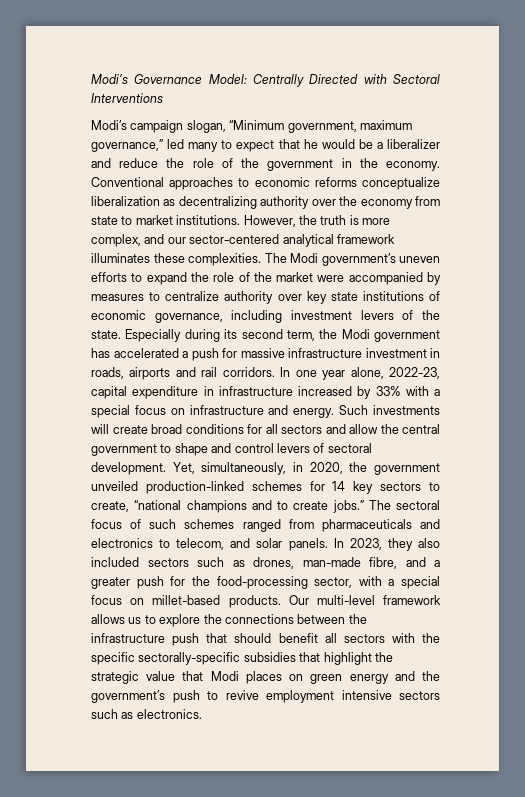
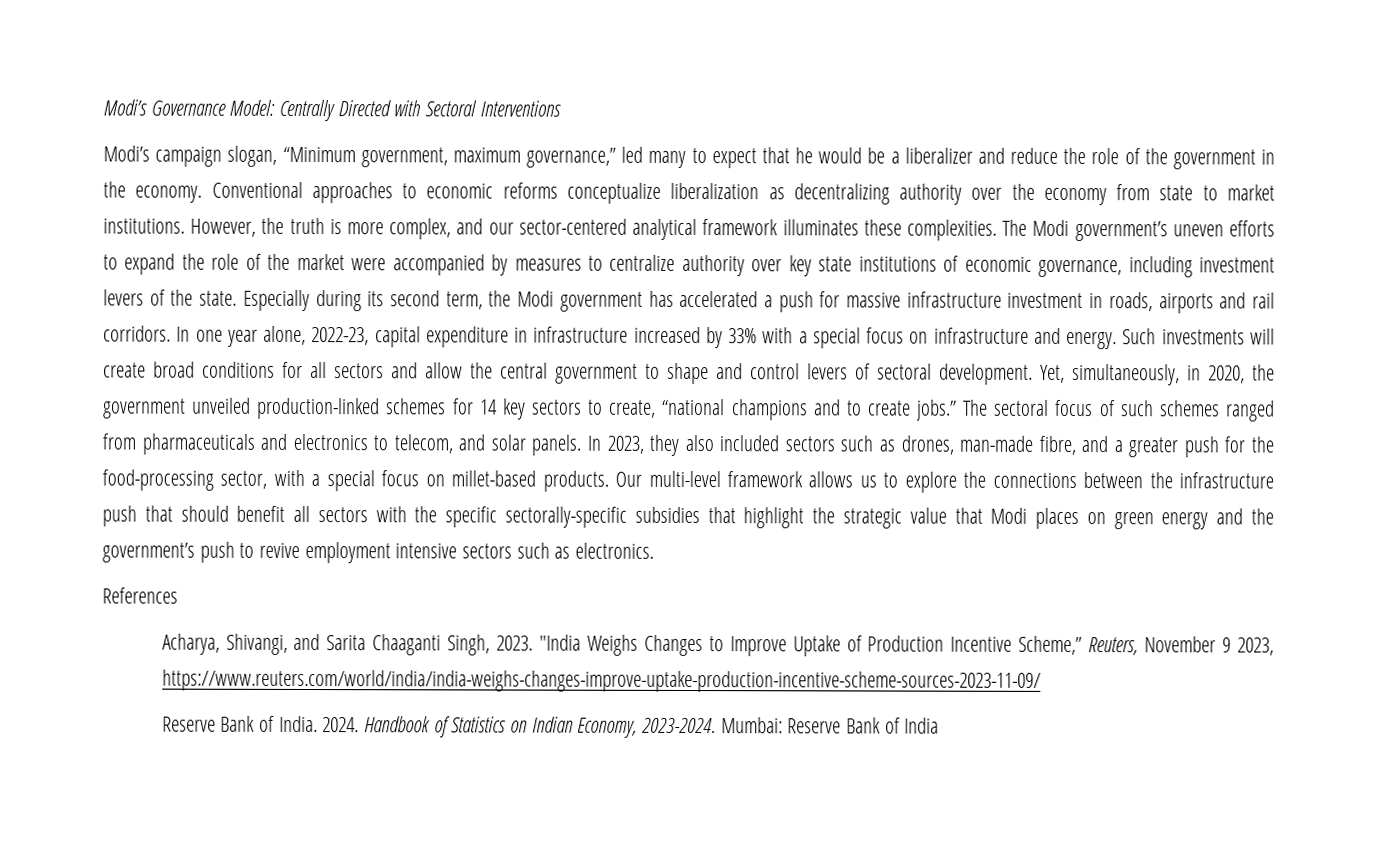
(202, 714) none -> [102,587,178,604] [161,633,1274,657] [161,669,1041,693] [161,715,940,738] // References // Acharya, Shivangi, and Sarita Chaaganti Singh, 2023. "India Weighs Changes to Improve Uptake of Production Incentive Scheme,” Reuters, November 9 2023, https://www.reuters.com/world/india/india-weighs-changes-improve-uptake-production-incentive-scheme-sources-2023-11-09/ // Reserve Bank of India. 2024. Handbook of Statistics on Indian Economy, 2023-2024. Mumbai: Reserve Bank of India

